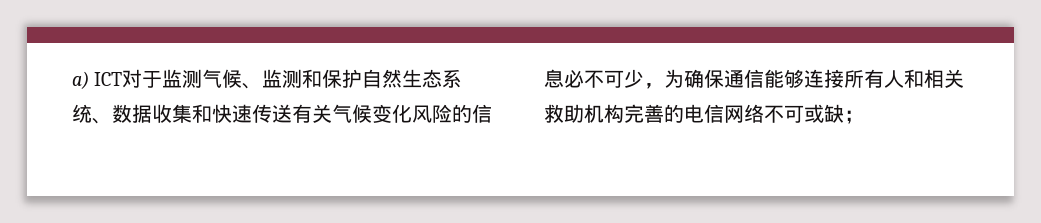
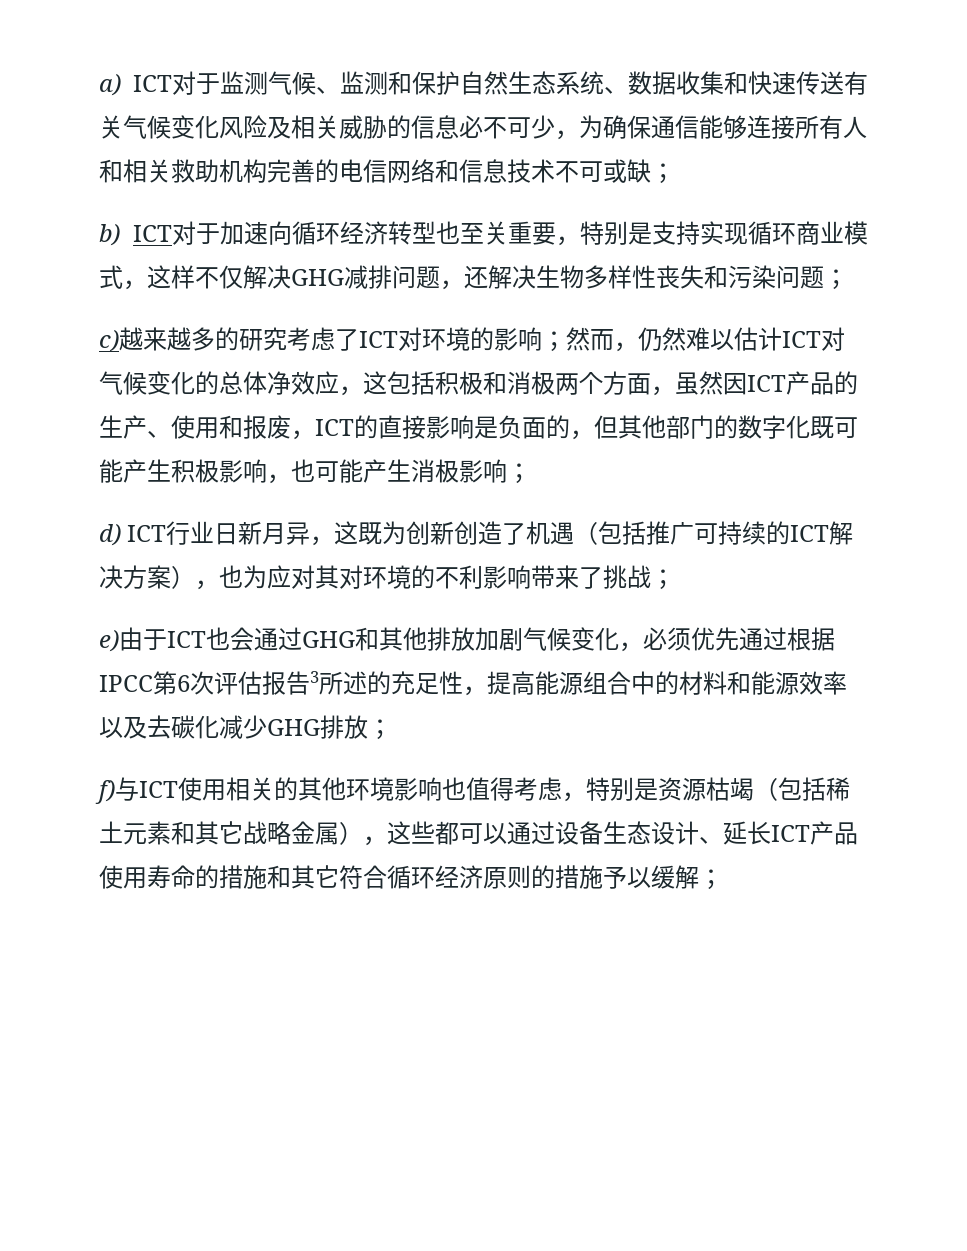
(452, 113) none -> [267,115,387,139] 及相关威胁
(764, 113) none -> [435,159,555,183] 和信息技术
(864, 117) none -> [99,221,868,246] [99,265,848,290] [99,327,845,352] [99,371,858,396] [99,415,858,440] [99,459,531,484] [99,521,854,546] [99,565,675,590] [99,627,835,652] [99,671,847,696] [99,715,392,740] [95,777,850,804] [99,821,858,846] [99,865,723,890] // b) ICT对于加速向循环经济转型也至关重要，特别是支持实现循环商业模式，这样不仅解决GHG减排问题，还解决生物多样性丧失和污染问题； // c)越来越多的研究考虑了ICT对环境的影响；然而，仍然难以估计ICT对气候变化的总体净效应，这包括积极和消极两个方面，虽然因ICT产品的生产、使用和报废，ICT的直接影响是负面的，但其他部门的数字化既可能产生积极影响，也可能产生消极影响； // d) ICT行业日新月异，这既为创新创造了机遇（包括推广可持续的ICT解决方案），也为应对其对环境的不利影响带来了挑战； // e)由于ICT也会通过GHG和其他排放加剧气候变化，必须优先通过根据IPCC第6次评估报告3所述的充足性，提高能源组合中的材料和能源效率以及去碳化减少GHG排放； // f)与ICT使用相关的其他环境影响也值得考虑，特别是资源枯竭（包括稀土元素和其它战略金属），这些都可以通过设备生态设计、延长ICT产品使用寿命的措施和其它符合循环经济原则的措施予以缓解；

